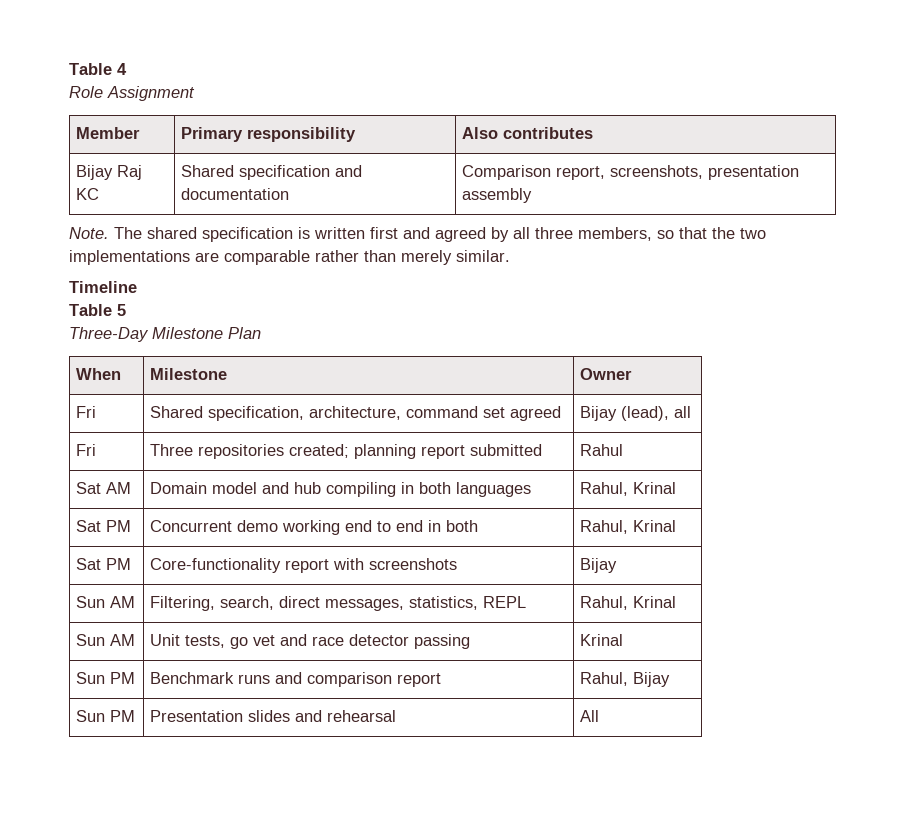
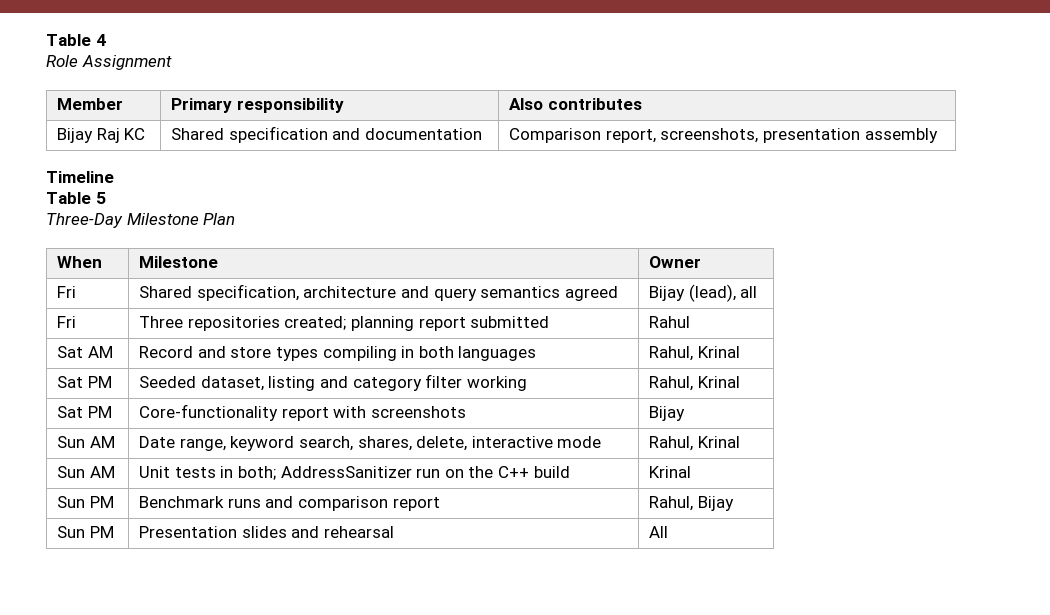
[69,227,766,242] [69,250,510,265] // Note. The shared specification is written first and agreed by all three members, so that the two implementations are comparable rather than merely similar. -> (938, 135) none
[309,406,506,420] architecture, command set -> [303,286,561,301] architecture and query semantics
[150,482,322,494] Domain model and hub -> [139,346,319,361] Record and store types
[150,520,479,535] Concurrent demo working end to end in both -> [139,374,527,391] Seeded dataset, listing and category filter working
[150,596,527,611] Filtering, search, direct messages, statistics, REPL -> [139,436,602,451] Date range, keyword search, shares, delete, interactive mode
[185,634,471,649] tests, go vet and race detector passing -> [174,466,570,480] tests in both; AddressSanitizer run on the C++ build

